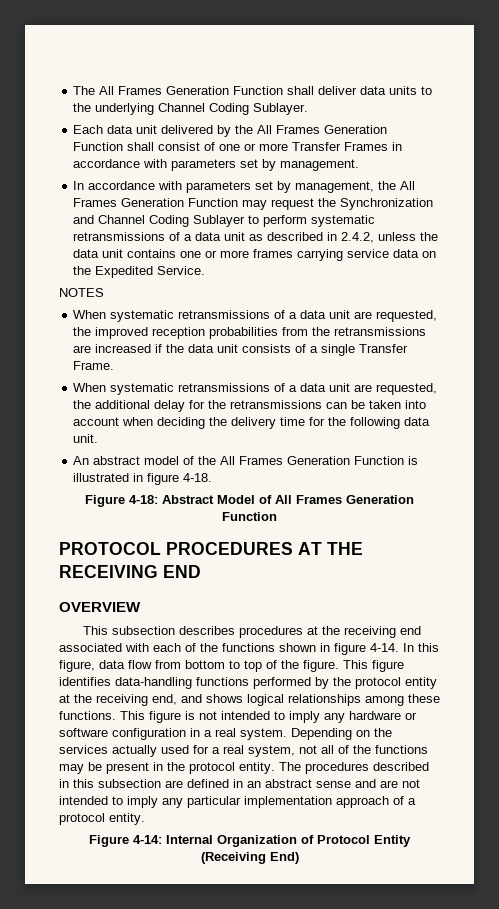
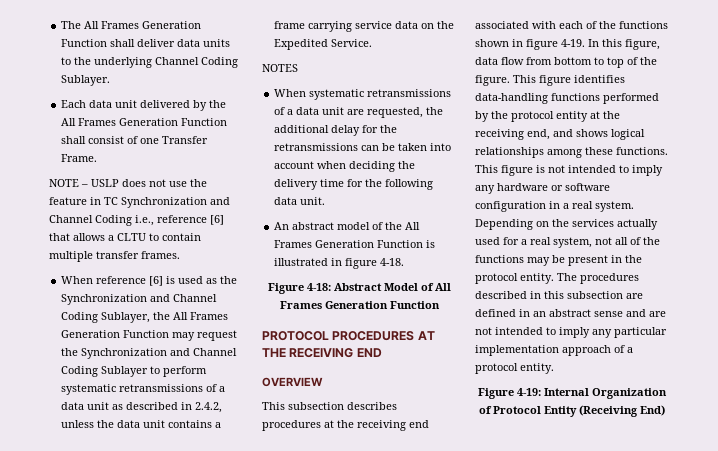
[244,142,403,151] [73,159,360,171] [73,181,375,193] or more Transfer Frames in accordance with parameters set by management. // In accordance with parameters set by management, -> [162,136,209,144] [61,154,98,162] [49,179,207,187] [49,197,230,208] [49,215,224,226] [49,233,201,241] [49,251,180,262] [61,276,238,286] [61,294,218,305] [61,312,151,323] Transfer Frame. // NOTE – USLP does not use the feature in TC Synchronization and Channel Coding i.e., reference [6] that allows a CLTU to contain multiple transfer frames. // When reference [6] is used as the Synchronization and Channel Coding Sublayer,
[180,249,294,258] one or more frames -> [215,422,222,428] [274,21,306,29] a frame
[73,310,438,322] [73,327,427,339] [73,344,409,356] [73,361,115,370] // When systematic retransmissions of a data unit are requested, the improved reception probabilities from the retransmissions are increased if the data unit consists of a single Transfer Frame. -> (298, 68) none
[370,643,399,652] 4-14. -> [561,39,585,47] 4-19.
[133,835,162,844] 4-14: -> [517,388,541,396] 4-19:

